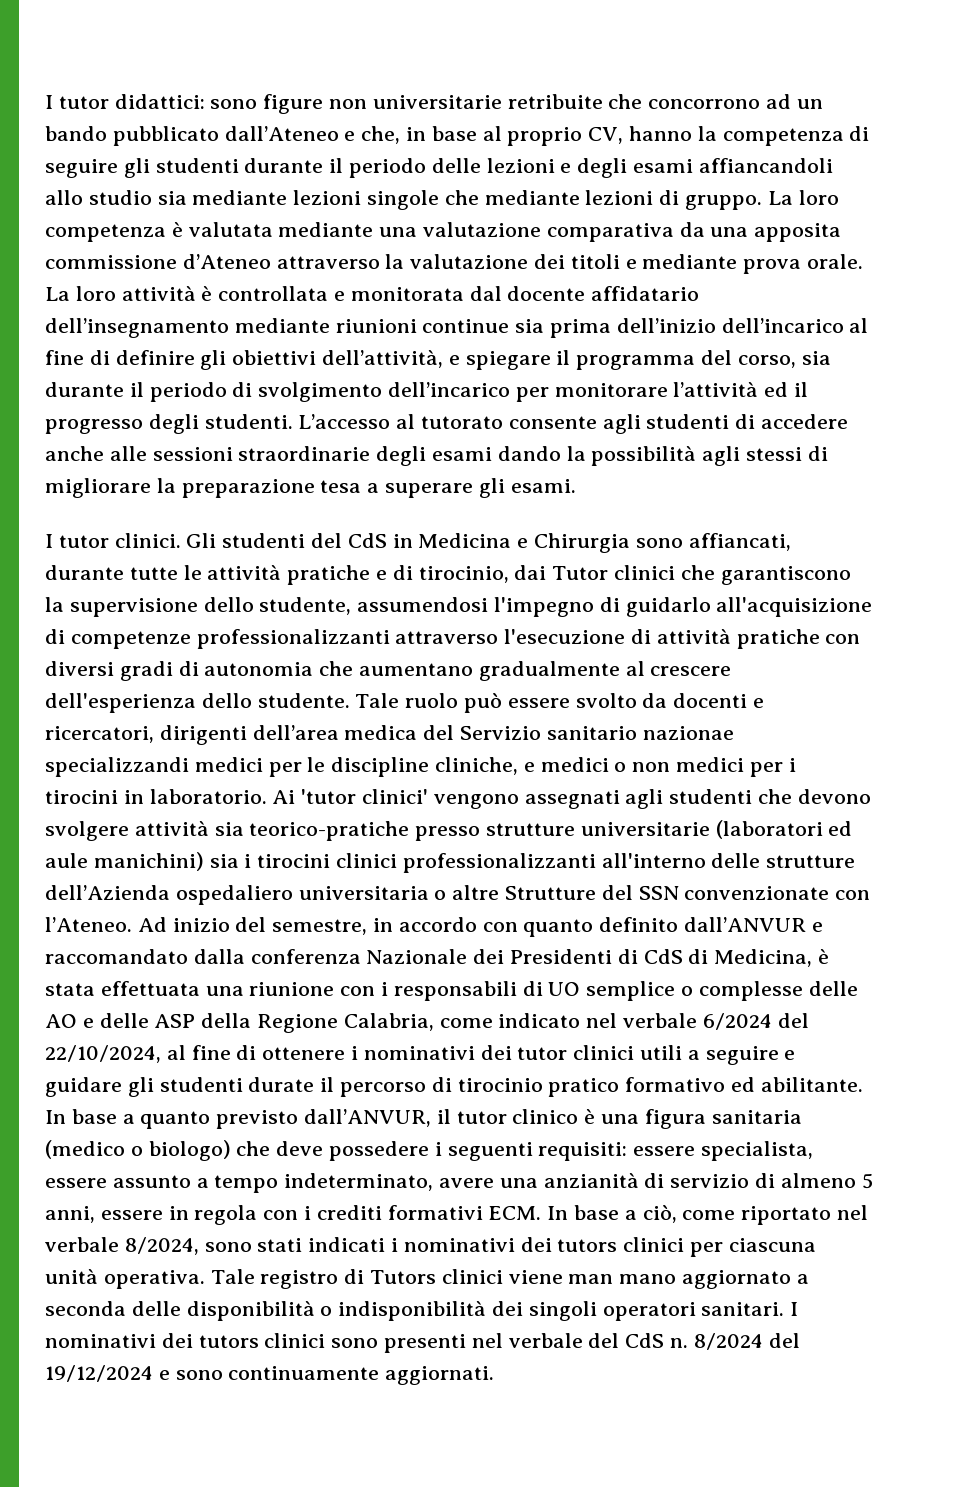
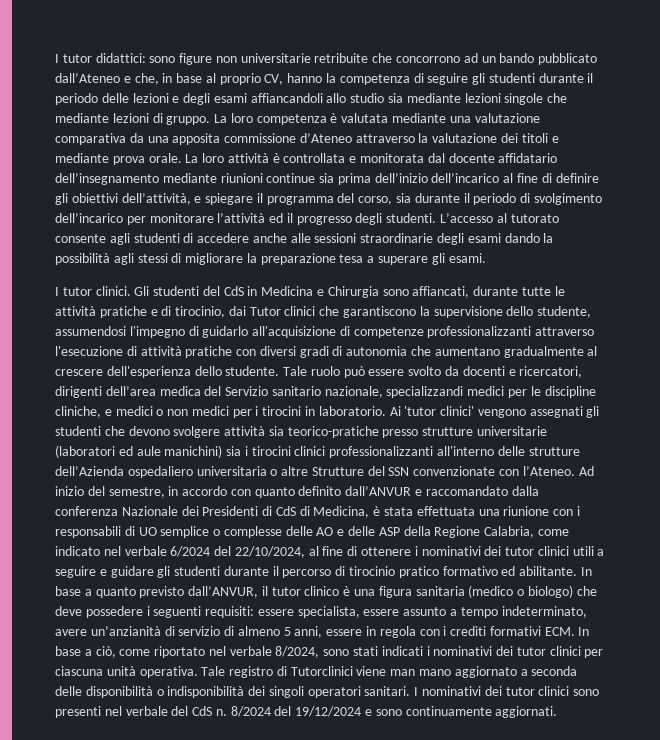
[642,726,734,740] nazionae -> [324,386,383,398] nazionale,
[625,789,664,809] agli -> [586,406,600,418] gli
[248,1077,315,1092] durate -> [223,566,269,576] durante
[499,1173,639,1188] una anzianità -> [90,626,161,636] un’anzianità
[557,1239,618,1252] tutors -> [516,647,546,656] tutor
[370,1269,503,1284] Tutors clinici -> [290,666,353,676] Tutorclinici
[198,1335,259,1348] tutors -> [505,687,535,696] tutor

